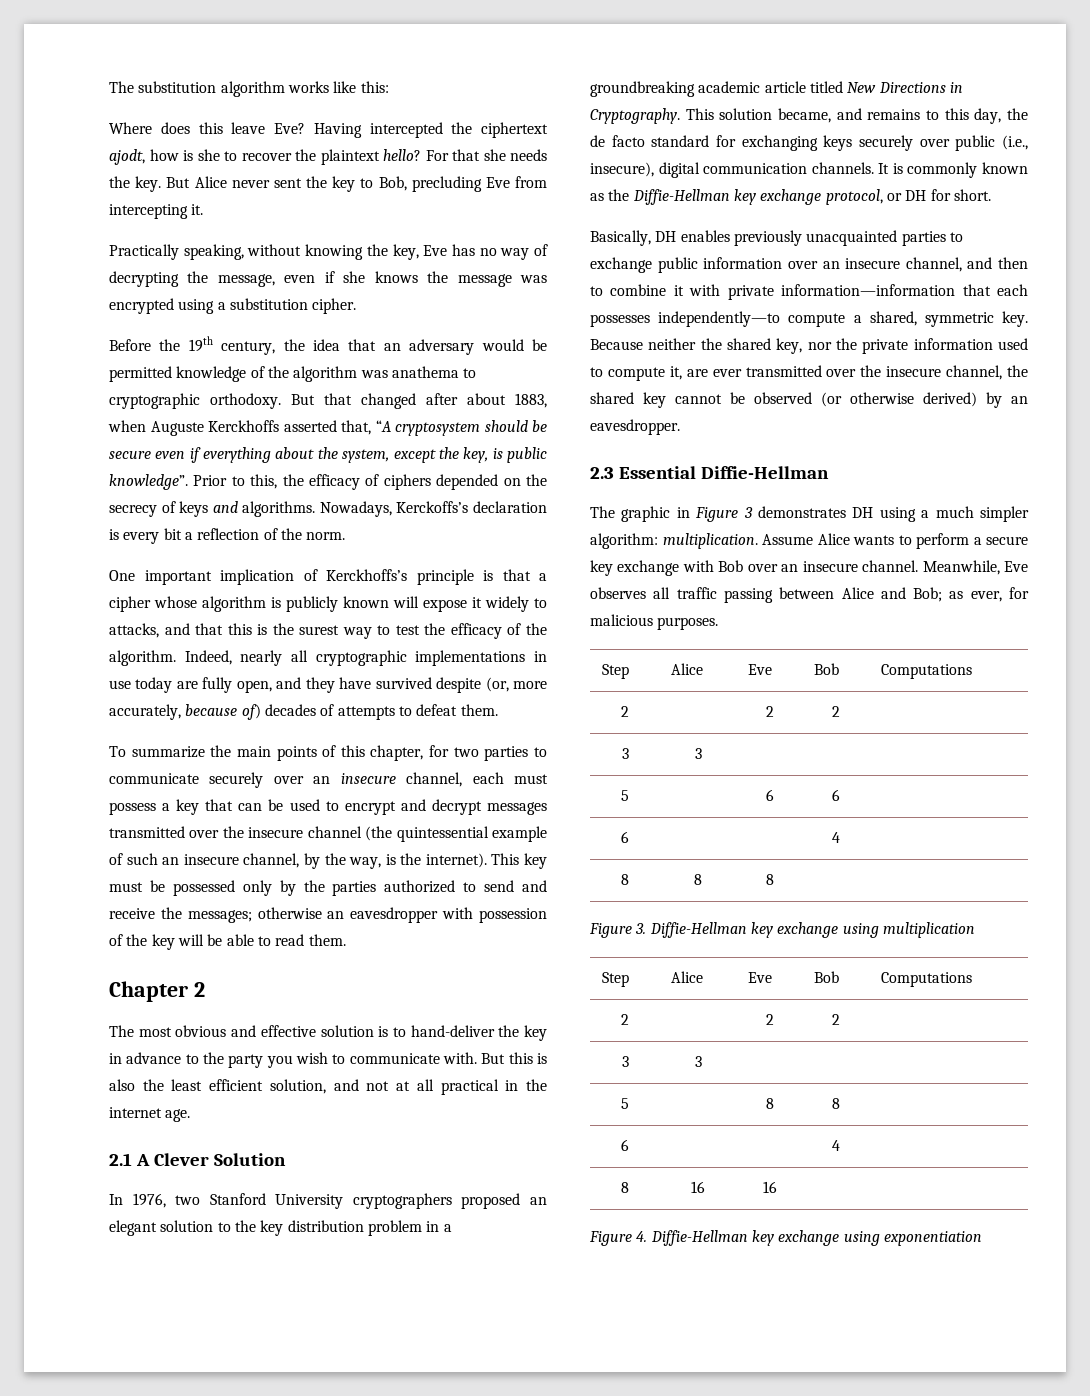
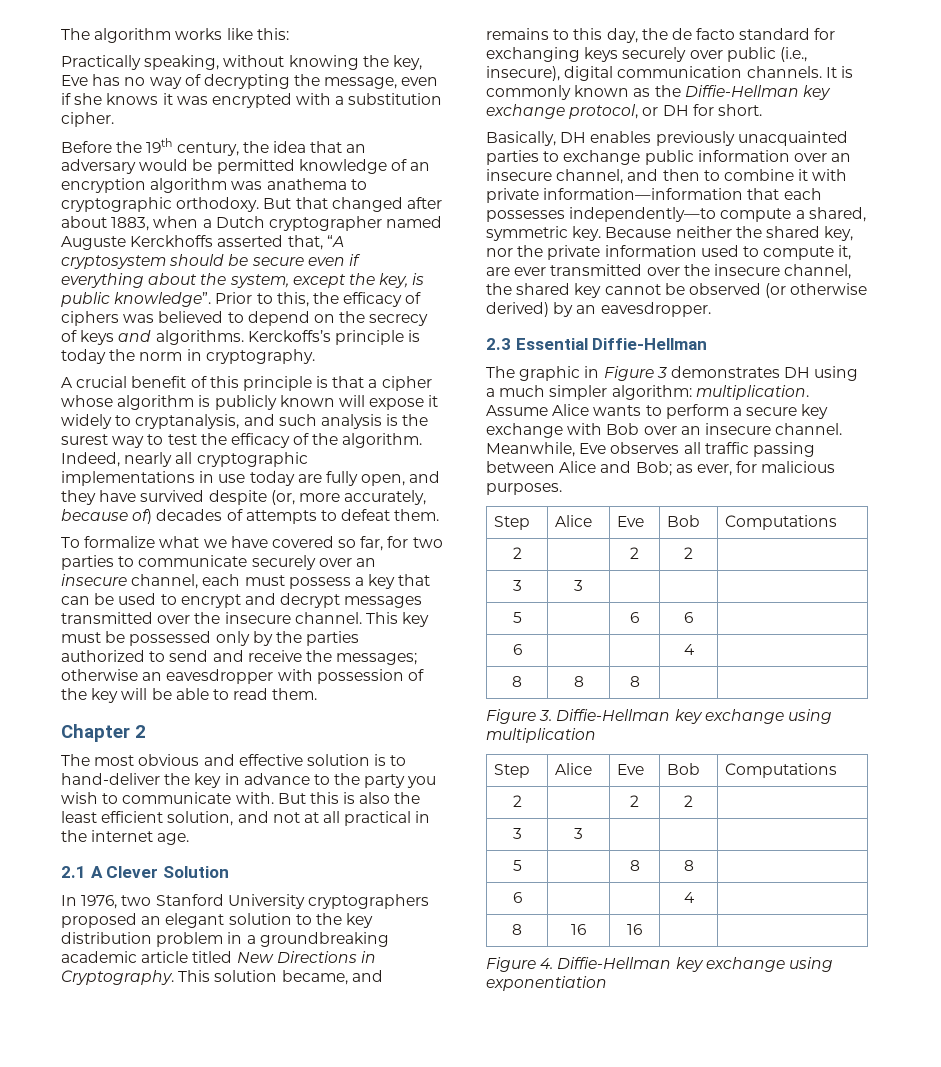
[109,81,217,93] The substitution -> [61,28,90,40] The
[109,122,548,138] [109,149,547,165] [109,176,547,192] [109,204,204,219] // Where does this leave Eve? Having intercepted the ciphertext ajodt, how is she to recover the plaintext hello? For that she needs the key. But Alice never sent the key to Bob, precluding Eve from intercepting it. -> (289, 34) none
[427,271,512,287] the message -> [162,93,173,105] it
[178,299,215,314] using -> [296,93,332,105] with
[267,366,289,378] the -> [410,162,431,171] [61,178,146,193] an encryption
(146, 426) none -> [202,216,443,231] a Dutch cryptographer named
[436,474,499,490] depended -> [123,311,310,326] was believed to depend
[319,501,547,517] [109,528,346,544] [109,569,407,585] Nowadays, Kerckoffs’s declaration is every bit a reflection of the norm. // One important implication of Kerckhoffs’s -> [247,330,421,345] [61,349,315,364] [61,376,239,388] Kerckoffs’s principle is today the norm in cryptography. // A crucial benefit of this
[109,623,252,638] attacks, and that this -> [135,414,382,429] cryptanalysis, and such analysis
[131,745,424,761] summarize the main points of this chapter, -> [84,536,384,551] formalize what we have covered so far,
[307,826,547,842] [109,853,487,869] channel (the quintessential example of such an insecure channel, by the way, is the internet). -> [294,612,362,624] channel.

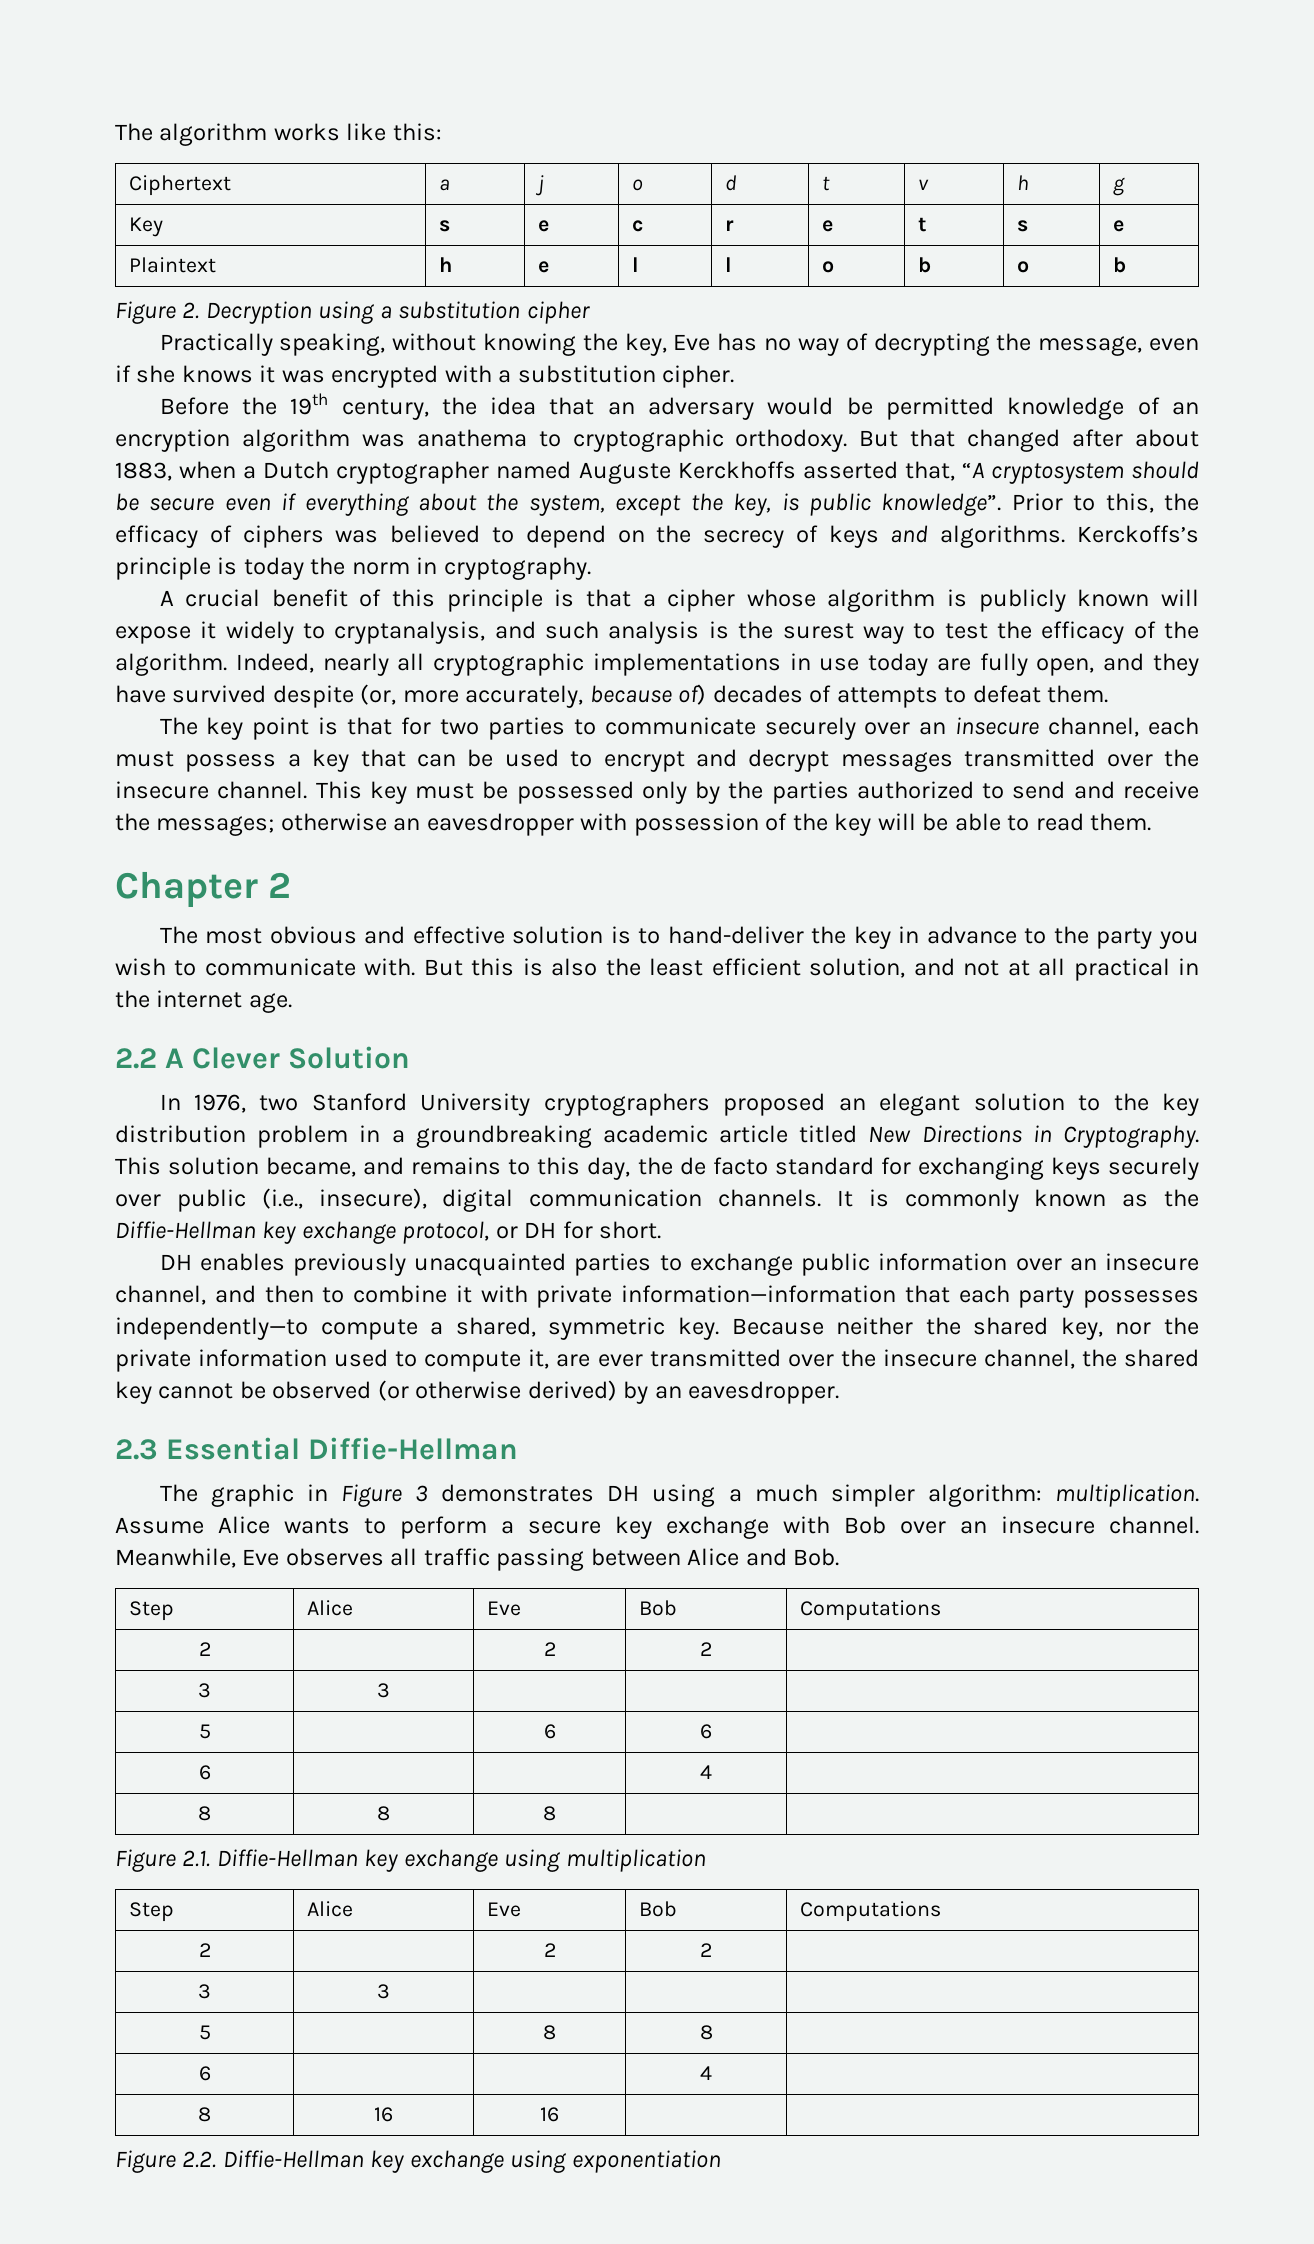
(289, 34) none -> [128,175,231,196] [438,179,450,191] [534,175,544,196] [631,179,643,191] [724,175,737,191] [821,176,830,191] [917,179,929,190] [1016,175,1029,190] [1112,177,1125,196] [128,217,163,237] [438,220,450,232] [537,220,549,232] [631,220,643,232] [724,220,734,231] [821,220,833,232] [917,217,926,232] [1016,220,1028,232] [1112,220,1124,232] [128,257,216,273] [438,257,452,272] [537,261,549,273] [631,257,639,272] [724,257,732,272] [821,261,834,273] [917,257,931,273] [1016,261,1029,273] [1112,257,1126,273] [115,301,590,324] // Ciphertext | a | j | o | d | t | v | h | g // Key | s | e | c | r | e | t | s | e // Plaintext | h | e | l | l | o | b | o | b // Figure 2. Decryption using a substitution cipher
[61,536,384,551] To formalize what we have covered so far, -> [159,717,393,740] The key point is that
[61,866,86,878] 2.1 -> [115,1048,157,1069] 2.2
[486,131,556,146] Basically, -> (662, 1230) none
(822, 194) none -> [1018,1287,1075,1308] party
[635,461,836,476] [486,483,562,495] Bob; as ever, for malicious purposes. -> [793,1548,840,1566] Bob.
[539,710,553,721] 3. -> [182,1850,211,1867] 2.1.
[540,958,554,969] 4. -> [182,2151,217,2168] 2.2.

